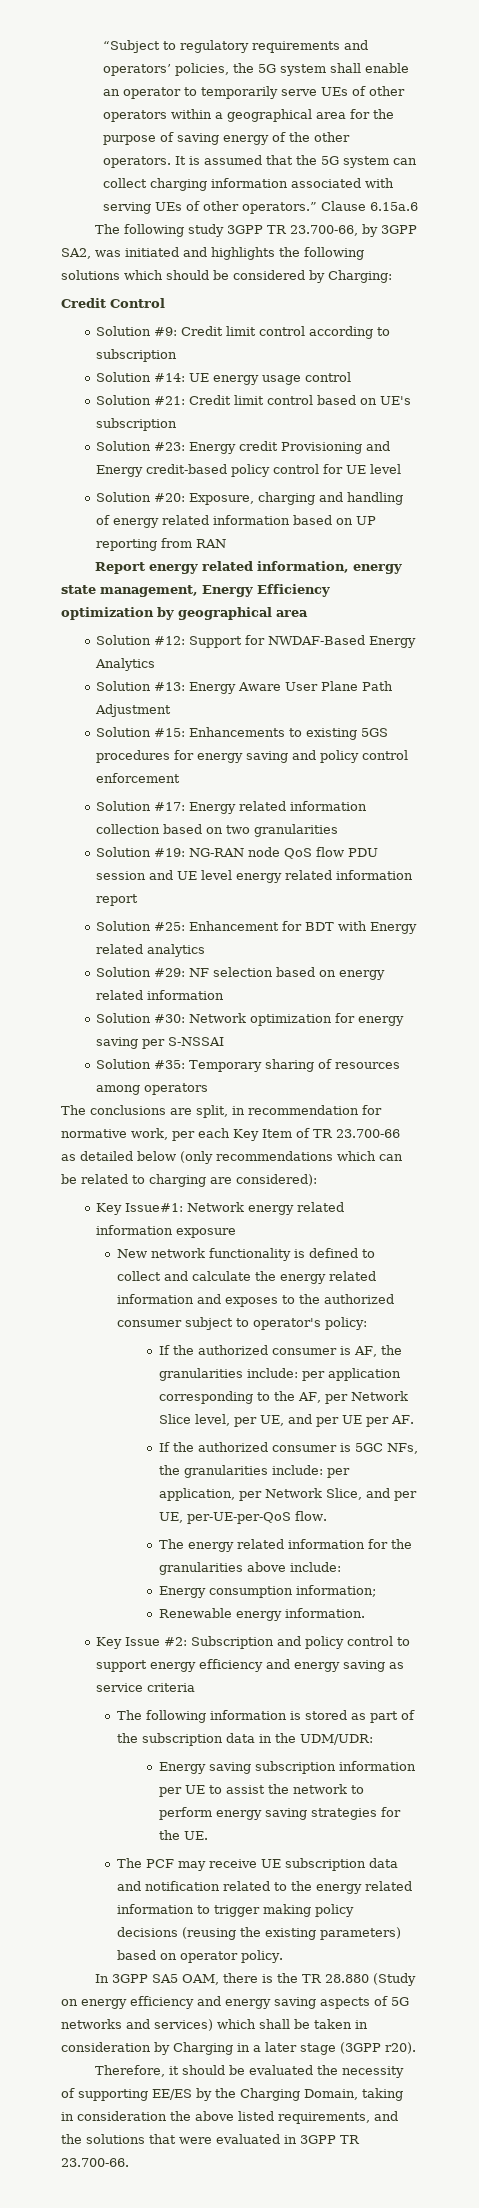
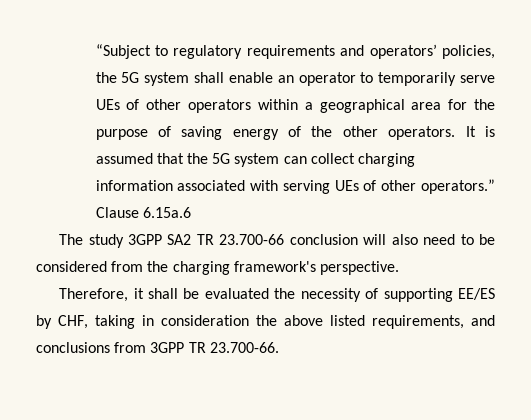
[123,224,184,237] following -> (84, 239) none
[266,224,417,237] [61,247,364,260] [61,270,392,283] [61,298,165,308] [96,326,391,339] [96,349,178,362] [96,372,352,385] [96,395,412,405] [96,418,178,431] [96,441,391,454] [96,464,402,477] [96,492,404,505] [96,515,377,528] [96,538,227,551] [94,561,402,574] [61,584,330,597] [61,607,308,620] [96,635,417,648] [95,658,156,671] [96,681,394,694] [95,704,172,717] [96,727,389,740] [96,750,409,763] [96,773,181,783] [96,801,368,814] [96,824,339,837] [96,847,379,859] [96,870,414,883] [96,894,139,906] [96,921,418,934] [96,944,206,957] [96,967,386,980] [96,990,225,1000] [96,1013,405,1026] [96,1037,225,1049] [96,1059,401,1072] [96,1083,209,1095] [61,1105,382,1118] [61,1128,400,1141] [61,1151,403,1164] [61,1174,317,1187] [96,1202,345,1215] [96,1225,237,1238] [117,1248,376,1261] [117,1271,377,1284] [117,1294,395,1307] [117,1317,368,1330] [158,1345,402,1357] [158,1368,401,1381] [158,1391,408,1404] [158,1414,414,1427] [158,1442,418,1454] [158,1465,350,1478] [158,1488,417,1501] [158,1511,327,1524] [158,1539,412,1552] [158,1562,341,1575] [158,1585,376,1598] [158,1608,365,1621] [96,1636,411,1649] [96,1659,405,1672] [96,1683,196,1692] [117,1710,416,1723] [117,1733,374,1746] [158,1761,416,1774] [158,1784,364,1797] [158,1807,401,1820] [158,1830,208,1840] [117,1858,399,1871] [117,1881,413,1894] [117,1904,355,1917] [117,1927,402,1940] [117,1950,284,1963] [94,1973,416,1986] [61,1996,409,2009] [61,2019,368,2031] [61,2042,416,2055] TR 23.700-66, by 3GPP SA2, was initiated and highlights the following solutions which should be considered by Charging: // Credit Control // Solution #9: Credit limit control according to subscription // Solution #14: UE energy usage control // Solution #21: Credit limit control based on UE's subscription // Solution #23: Energy credit Provisioning and Energy credit-based policy control for UE level // Solution #20: Exposure, charging and handling of energy related information based on UP reporting from RAN // Report energy related information, energy state management, Energy Efficiency optimization by geographical area // Solution #12: Support for NWDAF-Based Energy Analytics // Solution #13: Energy Aware User Plane Path Adjustment // Solution #15: Enhancements to existing 5GS procedures for energy saving and policy control enforcement // Solution #17: Energy related information collection based on two granularities // Solution #19: NG-RAN node QoS flow PDU session and UE level energy related information report // Solution #25: Enhancement for BDT with Energy related analytics // Solution #29: NF selection based on energy related information // Solution #30: Network optimization for energy saving per S-NSSAI // Solution #35: Temporary sharing of resources among operators // The conclusions are split, in recommendation for normative work, per each Key Item of TR 23.700-66 as detailed below (only recommendations which can be related to charging are considered): // Key Issue#1: Network energy related information exposure // New network functionality is defined to collect and calculate the energy related information and exposes to the authorized consumer subject to operator's policy: // If the authorized consumer is AF, the granularities include: per application corresponding to the AF, per Network Slice level, per UE, and per UE per AF. // If the authorized consumer is 5GC NFs, the granularities include: per application, per Network Slice, and per UE, per-UE-per-QoS flow. // The energy related information for the granularities above include: // Energy consumption information; // Renewable energy information. // Key Issue #2: Subscription and policy control to support energy efficiency and energy saving as service criteria // The following information is stored as part of the subscription data in the UDM/UDR: // Energy saving subscription information per UE to assist the network to perform energy saving strategies for the UE. // The PCF may receive UE subscription data and notification related to the energy related information to trigger making policy decisions (reusing the existing parameters) based on operator policy. // In 3GPP SA5 OAM, there is the TR 28.880 (Study on energy efficiency and energy saving aspects of 5G networks and services) which shall be taken in consideration by Charging in a later stage (3GPP r20). -> [167,234,495,245] [36,261,399,275] SA2 TR 23.700-66 conclusion will also need to be considered from the charging framework's perspective.
[181,2065,225,2075] should -> [148,288,179,299] shall
[215,2088,358,2101] the Charging Domain, -> [58,315,88,329] CHF,
[61,2134,297,2144] the solutions that were evaluated in -> [36,342,147,353] conclusions from

